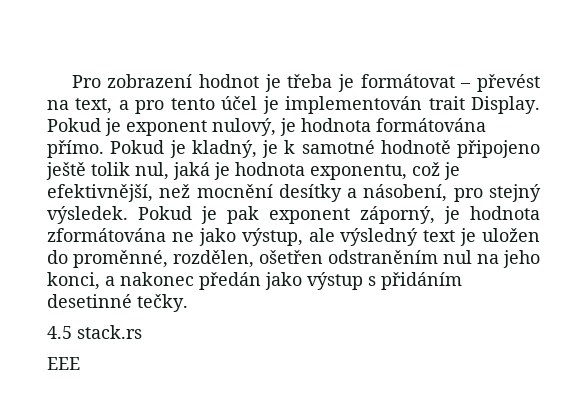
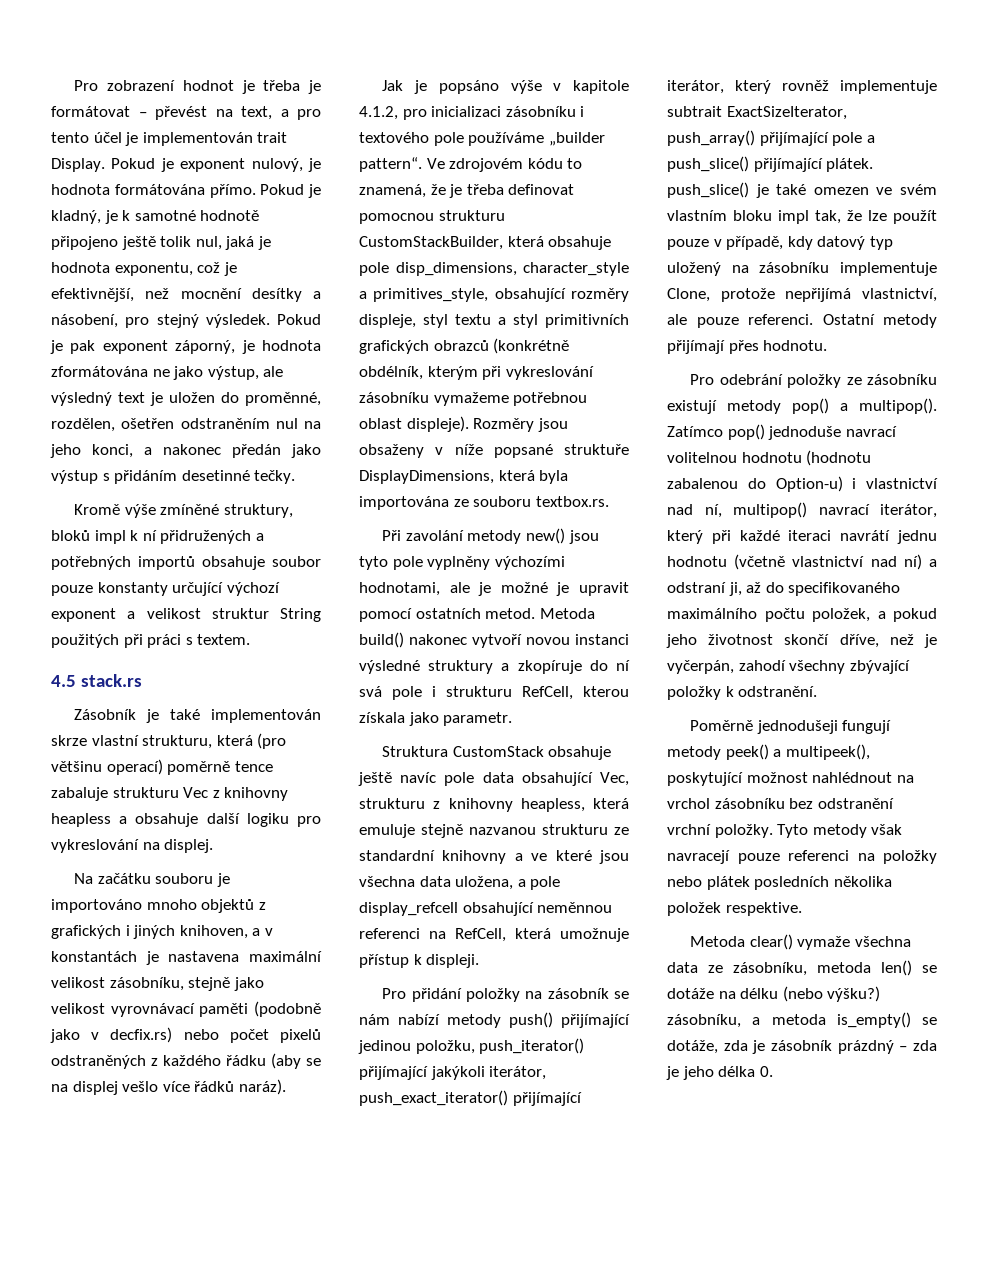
[47,325,142,339] [47,357,80,370] 4.5 stack.rs // EEE -> [74,504,294,518] [51,530,264,544] [51,556,321,570] [51,582,280,596] [51,608,321,622] [51,634,251,648] [51,674,142,687] [74,709,321,723] [51,733,287,749] [51,759,273,775] [51,787,289,801] [51,813,321,827] [51,839,214,853] [74,873,231,887] [51,899,266,913] [51,925,273,939] [51,951,322,965] [51,977,264,991] [51,1001,322,1017] [50,1027,321,1043] [51,1053,321,1069] [51,1079,286,1095] [382,80,629,94] [359,106,585,120] [359,132,605,146] [359,157,583,172] [359,184,575,198] [359,210,505,224] [359,236,612,250] [359,262,629,276] [359,288,629,302] [359,314,629,328] [359,338,570,354] [359,366,594,380] [359,392,588,406] [359,416,568,432] [359,444,629,458] [359,470,569,484] [359,496,609,510] [382,528,599,544] [359,556,565,570] [359,582,629,596] [359,608,595,622] [359,632,629,648] [359,660,630,674] [359,686,629,700] [359,712,513,726] [382,746,612,760] [358,772,629,786] [359,798,629,812] [359,824,629,838] [359,850,629,864] [359,876,561,890] [359,902,613,916] [359,928,629,942] [359,954,480,968] [382,988,629,1002] [359,1012,630,1028] [358,1038,585,1054] [359,1066,547,1080] [359,1090,582,1106] [667,80,937,94] [667,106,847,120] [667,130,875,146] [667,156,874,172] [667,182,937,198] [667,210,937,224] [667,236,893,250] [667,262,937,276] [667,288,937,302] [667,314,937,328] [667,340,828,354] [690,374,937,388] [667,398,937,414] [667,424,897,440] [667,450,872,466] [667,476,938,492] [667,502,937,518] [667,530,937,544] [667,554,937,570] [667,582,901,596] [667,608,937,622] [666,634,937,648] [667,660,910,674] [667,686,818,700] [690,720,892,734] [667,744,870,760] [667,772,914,786] [667,798,894,809] [667,824,903,838] [667,850,937,864] [667,876,892,890] [667,902,802,916] [690,934,912,950] [667,960,937,976] [667,986,881,1002] [667,1012,937,1028] [667,1040,937,1054] [666,1066,773,1080] Kromě výše zmíněné struktury, bloků impl k ní přidružených a potřebných importů obsahuje soubor pouze konstanty určující výchozí exponent a velikost struktur String použitých při práci s textem. // 4.5 stack.rs // Zásobník je také implementován skrze vlastní strukturu, která (pro většinu operací) poměrně tence zabaluje strukturu Vec z knihovny heapless a obsahuje další logiku pro vykreslování na displej. // Na začátku souboru je importováno mnoho objektů z grafických i jiných knihoven, a v konstantách je nastavena maximální velikost zásobníku, stejně jako velikost vyrovnávací paměti (podobně jako v decfix.rs) nebo počet pixelů odstraněných z každého řádku (aby se na displej vešlo více řádků naráz). // Jak je popsáno výše v kapitole 4.1.2, pro inicializaci zásobníku i textového pole používáme „builder pattern“. Ve zdrojovém kódu to znamená, že je třeba definovat pomocnou strukturu CustomStackBuilder, která obsahuje pole disp_dimensions, character_style a primitives_style, obsahující rozměry displeje, styl textu a styl primitivních grafických obrazců (konkrétně obdélník, kterým při vykreslování zásobníku vymažeme potřebnou oblast displeje). Rozměry jsou obsaženy v níže popsané struktuře DisplayDimensions, která byla importována ze souboru textbox.rs. // Při zavolání metody new() jsou tyto pole vyplněny výchozími hodnotami, ale je možné je upravit pomocí ostatních metod. Metoda build() nakonec vytvoří novou instanci výsledné struktury a zkopíruje do ní svá pole i strukturu RefCell, kterou získala jako parametr. // Struktura CustomStack obsahuje ještě navíc pole data obsahující Vec, strukturu z knihovny heapless, která emuluje stejně nazvanou strukturu ze standardní knihovny a ve které jsou všechna data uložena, a pole display_refcell obsahující neměnnou referenci na RefCell, která umožnuje přístup k displeji. // Pro přidání položky na zásobník se nám nabízí metody push() přijímající jedinou položku, push_iterator() přijímající jakýkoli iterátor, push_exact_iterator() přijímající iterátor, který rovněž implementuje subtrait ExactSizeIterator, push_array() přijímající pole a push_slice() přijímající plátek. push_slice() je také omezen ve svém vlastním bloku impl tak, že lze použít pouze v případě, kdy datový typ uložený na zásobníku implementuje Clone, protože nepřijímá vlastnictví, ale pouze referenci. Ostatní metody přijímají přes hodnotu. // Pro odebrání položky ze zásobníku existují metody pop() a multipop(). Zatímco pop() jednoduše navrací volitelnou hodnotu (hodnotu zabalenou do Option-u) i vlastnictví nad ní, multipop() navrací iterátor, který při každé iteraci navrátí jednu hodnotu (včetně vlastnictví nad ní) a odstraní ji, až do specifikovaného maximálního počtu položek, a pokud jeho životnost skončí dříve, než je vyčerpán, zahodí všechny zbývající položky k odstranění. // Poměrně jednodušeji fungují metody peek() a multipeek(), poskytující možnost nahlédnout na vrchol zásobníku bez odstranění vrchní položky. Tyto metody však navracejí pouze referenci na položky nebo plátek posledních několika položek respektive. // Metoda clear() vymaže všechna data ze zásobníku, metoda len() se dotáže na délku (nebo výšku?) zásobníku, a metoda is_empty() se dotáže, zda je zásobník prázdný – zda je jeho délka 0.

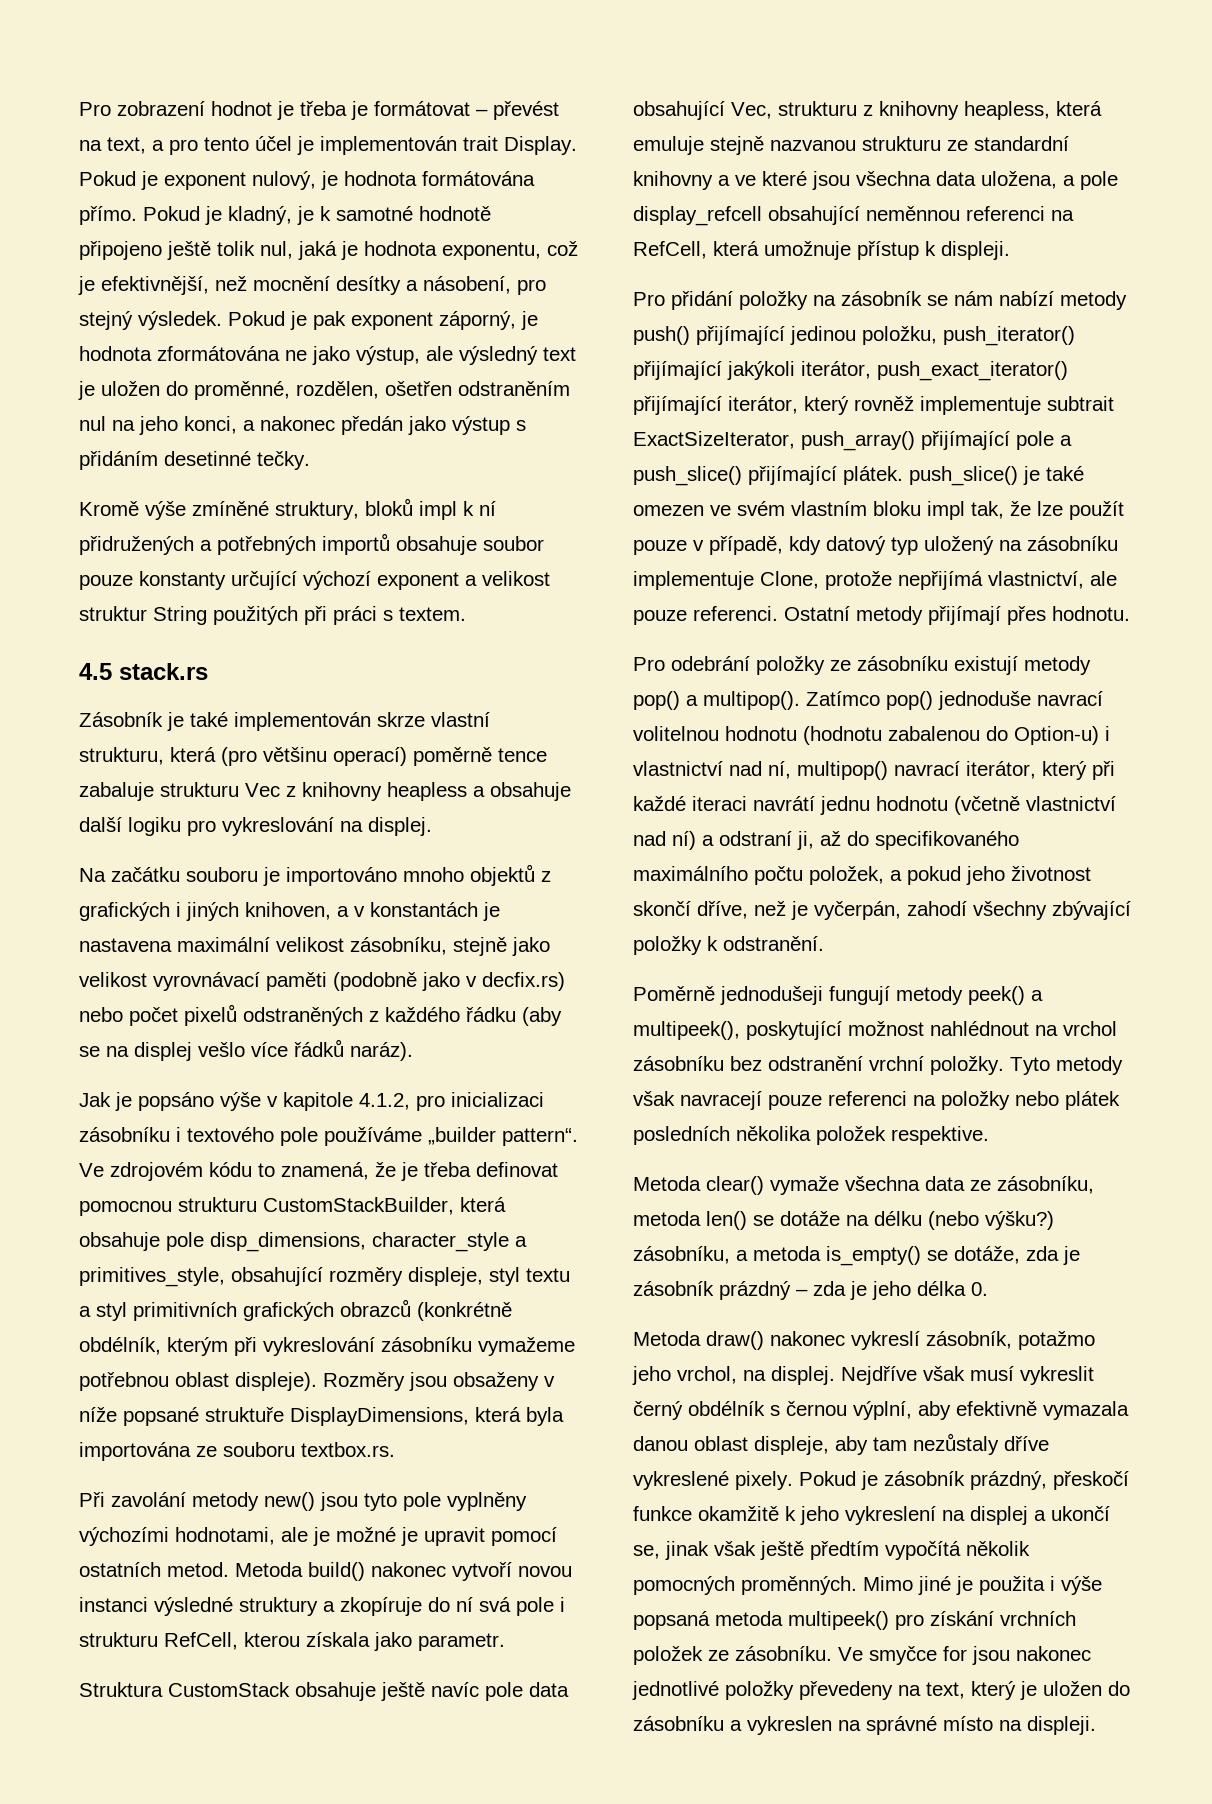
(773, 1071) none -> [633,1331,1095,1350] [632,1366,1094,1385] [633,1401,1129,1420] [633,1433,1049,1455] [633,1471,1129,1490] [633,1506,1110,1525] [633,1541,1030,1560] [633,1576,1102,1595] [633,1611,1076,1630] [633,1646,1091,1665] [632,1681,1130,1700] [633,1716,1096,1735] // Metoda draw() nakonec vykreslí zásobník, potažmo jeho vrchol, na displej. Nejdříve však musí vykreslit černý obdélník s černou výplní, aby efektivně vymazala danou oblast displeje, aby tam nezůstaly dříve vykreslené pixely. Pokud je zásobník prázdný, přeskočí funkce okamžitě k jeho vykreslení na displej a ukončí se, jinak však ještě předtím vypočítá několik pomocných proměnných. Mimo jiné je použita i výše popsaná metoda multipeek() pro získání vrchních položek ze zásobníku. Ve smyčce for jsou nakonec jednotlivé položky převedeny na text, který je uložen do zásobníku a vykreslen na správné místo na displeji.

